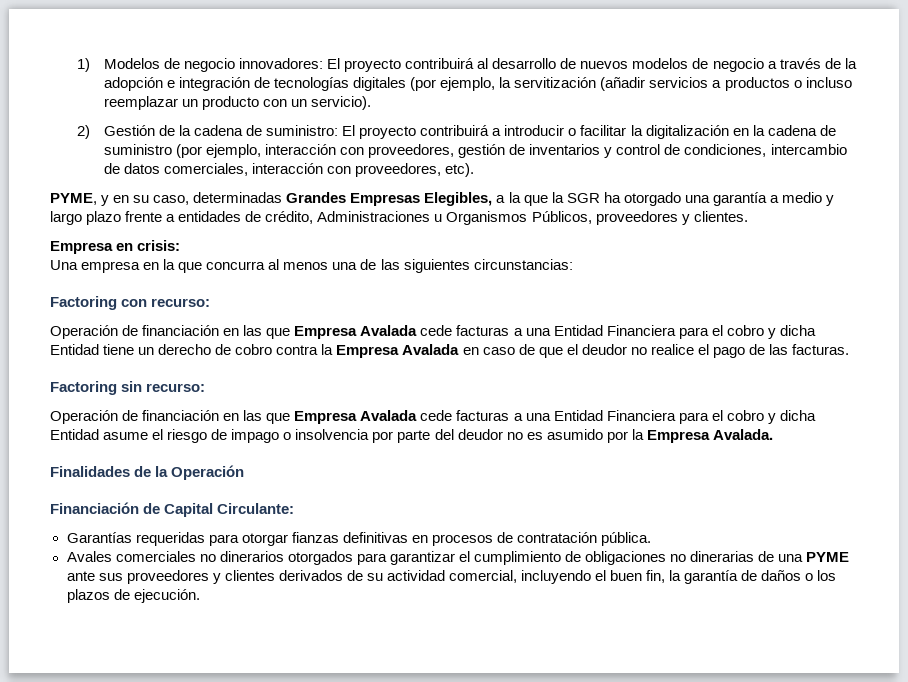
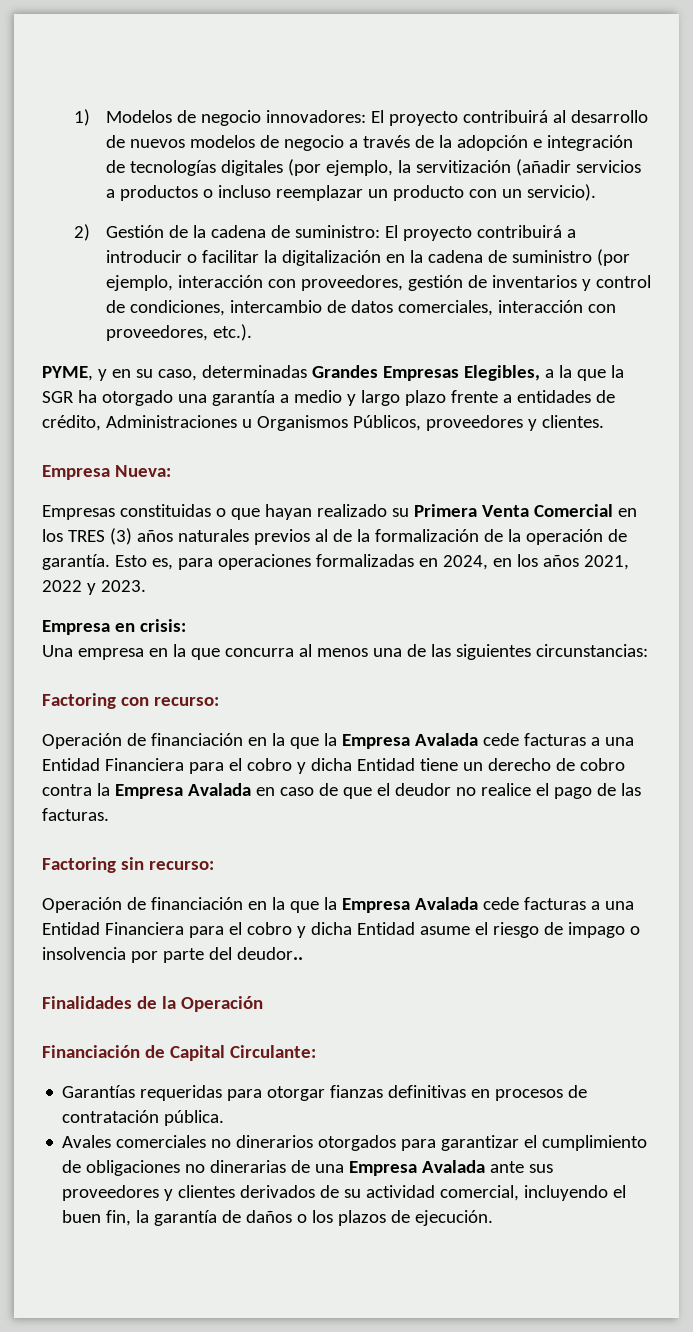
[445,163,475,177] etc). -> [212,324,252,341] etc.).
(748, 216) none -> [42,465,171,480] [42,504,637,520] [42,528,627,545] [42,554,629,570] [42,580,146,595] // Empresa Nueva: // Empresas constituidas o que hayan realizado su Primera Venta Comercial en los TRES (3) años naturales previos al de la formalización de la operación de garantía. Esto es, para operaciones formalizadas en 2024, en los años 2021, 2022 y 2023.
[243,325,291,339] las que -> [271,733,337,749] la que la
[243,410,291,424] las que -> [271,897,337,913] la que la
[457,429,773,443] deudor no es asumido por la Empresa Avalada. -> [236,947,303,960] deudor..
[806,552,850,562] PYME -> [349,1160,486,1176] Empresa Avalada

